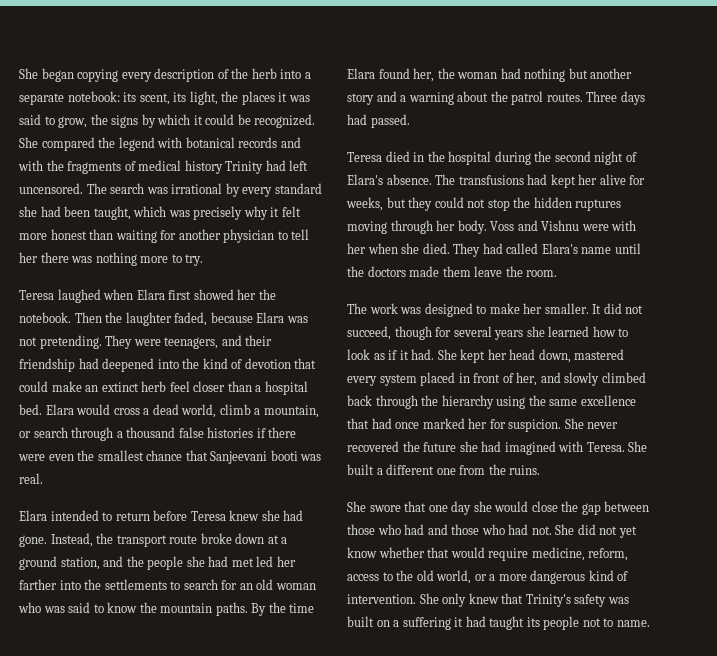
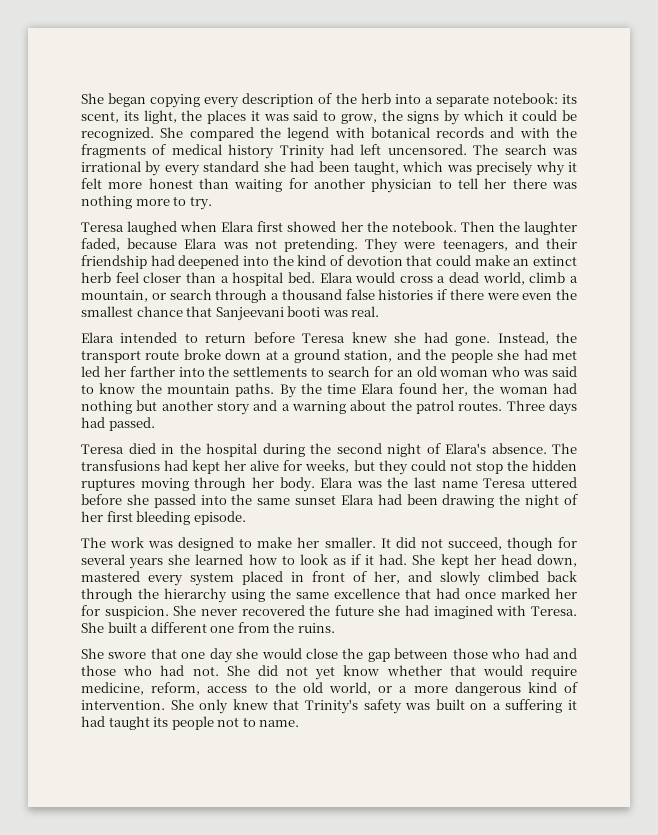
[490,220,637,231] [347,243,641,257] [347,266,558,277] Voss and Vishnu were with her when she died. They had called Elara's name until the doctors made them leave the room. -> [320,477,577,488] [81,494,579,508] [81,511,246,525] Elara was the last name Teresa uttered before she passed into the same sunset Elara had been drawing the night of her first bleeding episode.

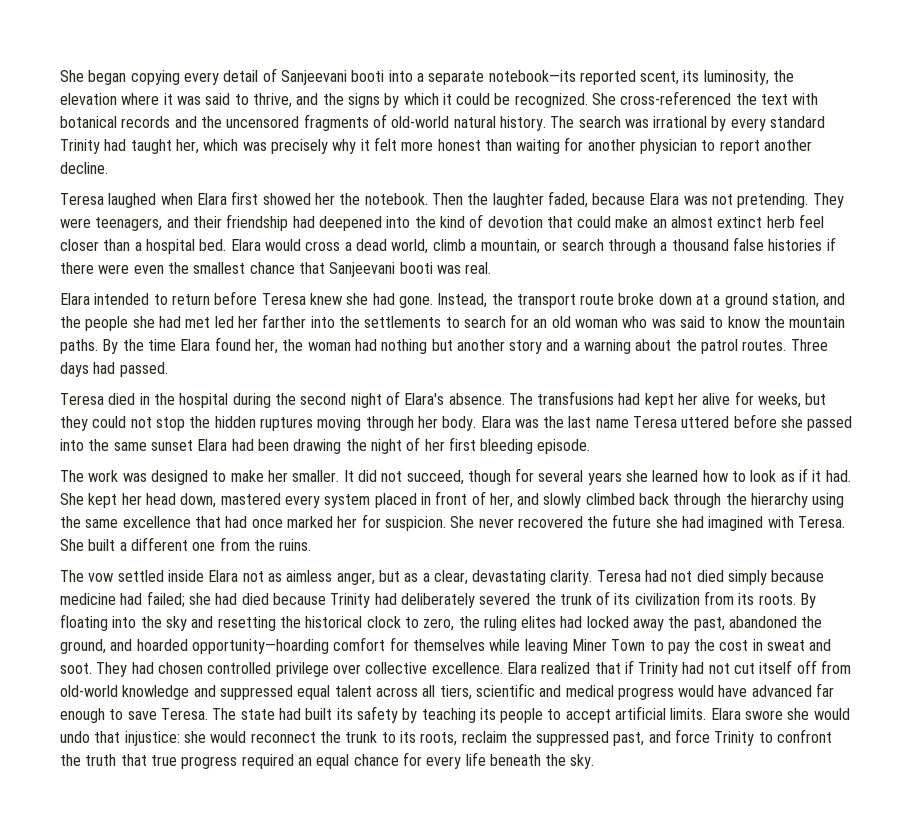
[242,93,577,107] [81,110,246,124] description of the herb into a separate notebook: its scent, its light, the places -> [223,68,795,85] [60,93,160,105] detail of Sanjeevani booti into a separate notebook—its reported scent, its luminosity, the elevation where
[340,114,377,124] grow, -> [252,93,319,108] thrive, and
[189,127,330,141] compared the legend -> [620,91,789,105] cross-referenced the text
[519,127,577,138] [81,144,467,159] with the fragments of medical history Trinity had left uncensored. -> [200,114,546,131] the uncensored fragments of old-world natural history.
[263,161,399,175] she had been taught, -> [60,139,199,154] Trinity had taught her,
[457,178,577,189] [81,195,212,210] tell her there was nothing more to try. -> [719,139,813,154] [60,162,108,174] report another decline.
(530, 262) none -> [671,216,714,228] almost
[81,648,578,663] [81,665,577,680] [81,682,579,696] [81,699,577,714] [81,716,300,730] She swore that one day she would close the gap between those who had and those who had not. She did not yet know whether that would require medicine, reform, access to the old world, or a more dangerous kind of intervention. She only knew that Trinity's safety was built on a suffering it had taught its people not to name. -> [60,570,825,585] [60,591,817,608] [60,614,823,631] [60,637,832,654] [60,660,852,677] [60,683,835,700] [60,706,850,723] [60,729,833,746] [60,752,595,769] The vow settled inside Elara not as aimless anger, but as a clear, devastating clarity. Teresa had not died simply because medicine had failed; she had died because Trinity had deliberately severed the trunk of its civilization from its roots. By floating into the sky and resetting the historical clock to zero, the ruling elites had locked away the past, abandoned the ground, and hoarded opportunity—hoarding comfort for themselves while leaving Miner Town to pay the cost in sweat and soot. They had chosen controlled privilege over collective excellence. Elara realized that if Trinity had not cut itself off from old-world knowledge and suppressed equal talent across all tiers, scientific and medical progress would have advanced far enough to save Teresa. The state had built its safety by teaching its people to accept artificial limits. Elara swore she would undo that injustice: she would reconnect the trunk to its roots, reclaim the suppressed past, and force Trinity to confront the truth that true progress required an equal chance for every life beneath the sky.

